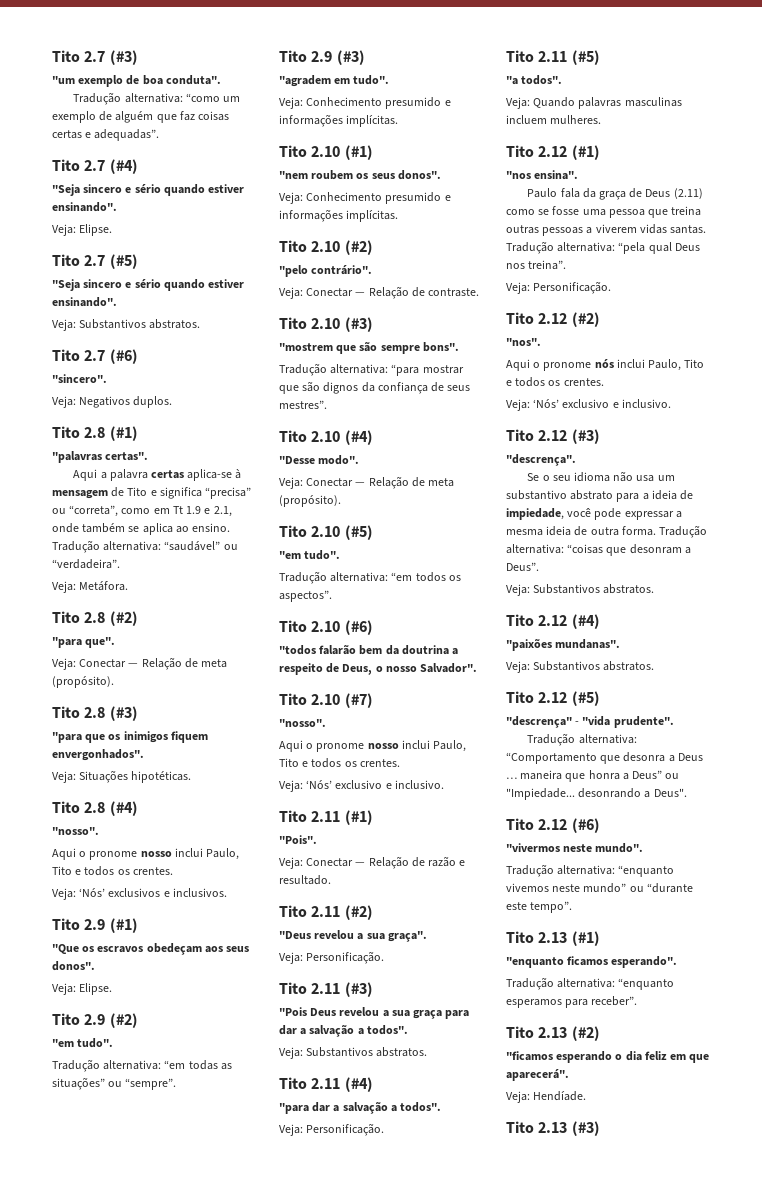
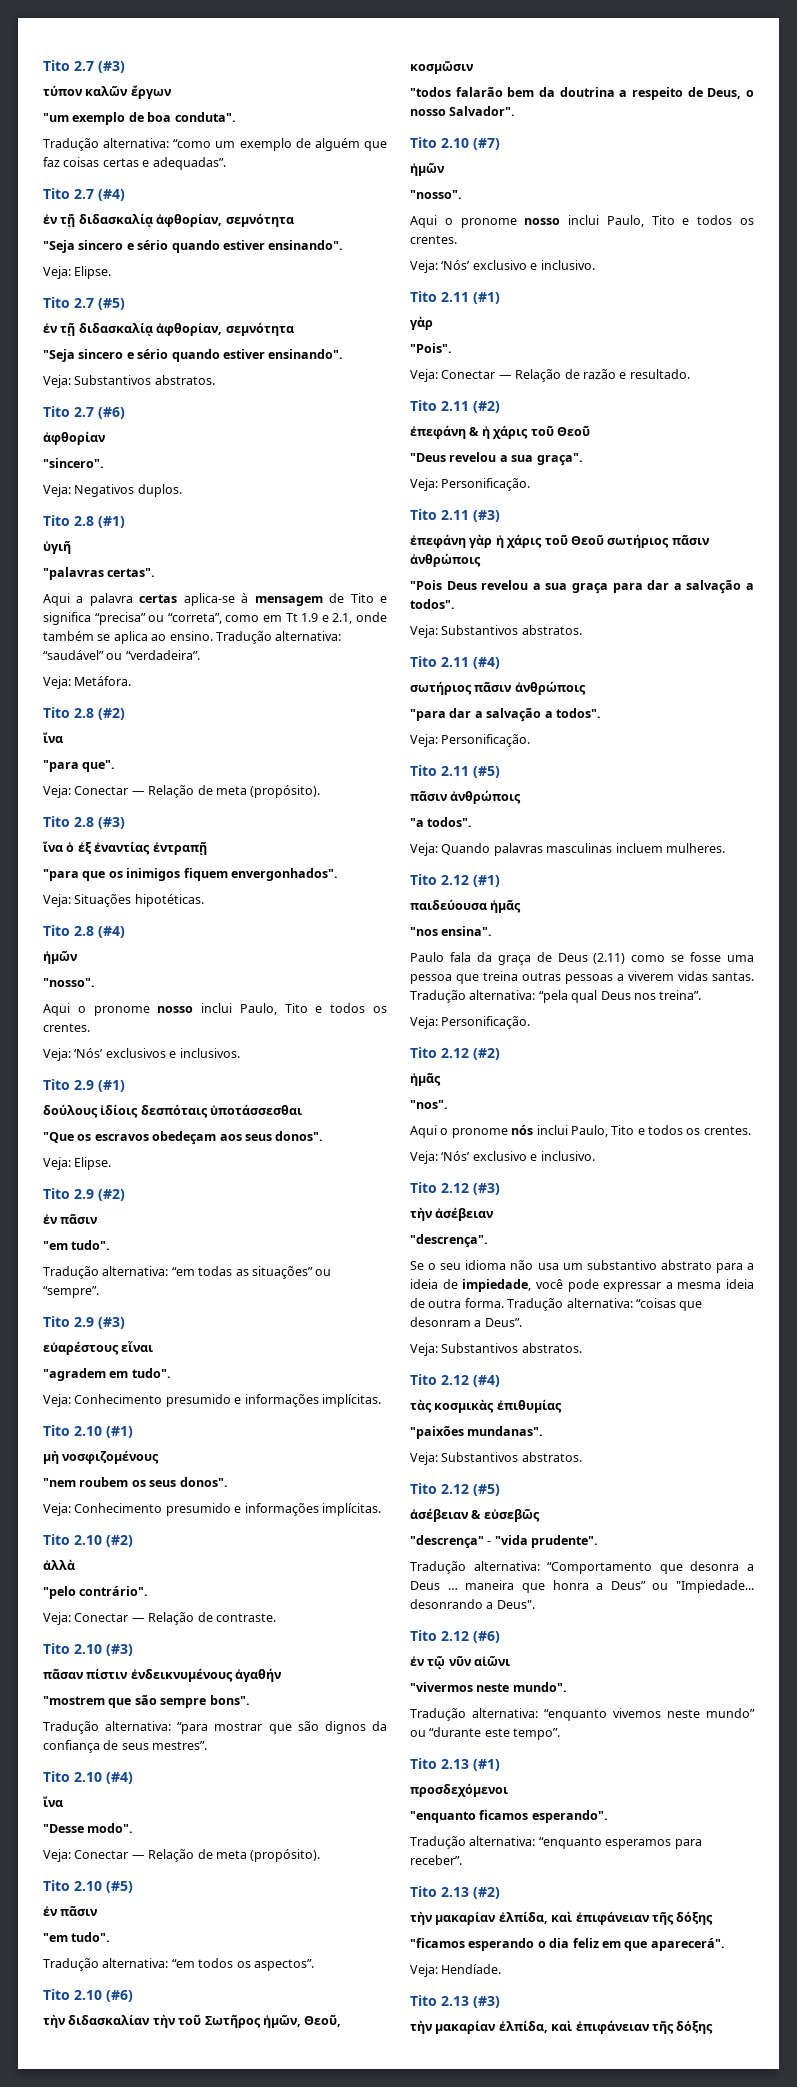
(138, 57) none -> [43,85,171,99] // τύπον καλῶν ἔργων
(138, 166) none -> [43,213,294,227] // ἐν τῇ διδασκαλίᾳ ἀφθορίαν, σεμνότητα
(138, 261) none -> [43,322,294,336] // ἐν τῇ διδασκαλίᾳ ἀφθορίαν, σεμνότητα
(138, 356) none -> [43,431,105,445] // ἀφθορίαν
(138, 433) none -> [43,541,71,554] // ὑγιῆ
(138, 618) none -> [43,732,63,743] // ἵνα
(138, 713) none -> [43,841,207,855] // ἵνα ὁ ἐξ ἐναντίας ἐντραπῇ
(138, 808) none -> [43,951,77,964] // ἡμῶν
(138, 925) none -> [43,1104,303,1118] // δούλους ἰδίοις δεσπόταις ὑποτάσσεσθαι
(138, 1020) none -> [43,1214,98,1224] // ἐν πᾶσιν
(365, 57) none -> [43,1341,154,1355] // εὐαρέστους εἶναι
(373, 152) none -> [43,1450,160,1464] // μὴ νοσφιζομένους
(373, 247) none -> [43,1559,75,1570] // ἀλλὰ
(373, 324) none -> [43,1668,282,1682] // πᾶσαν πίστιν ἐνδεικνυμένους ἀγαθήν
(373, 437) none -> [43,1796,63,1807] // ἵνα
(373, 532) none -> [43,1906,98,1916] // ἐν πᾶσιν
(373, 627) none -> [43,2014,342,2028] [410,61,473,74] // τὴν διδασκαλίαν τὴν τοῦ Σωτῆρος ἡμῶν, Θεοῦ, κοσμῶσιν
(373, 700) none -> [410,163,444,176] // ἡμῶν
(373, 817) none -> [410,316,433,330] // γὰρ
(373, 912) none -> [410,425,590,439] // ἐπεφάνη & ἡ χάρις τοῦ Θεοῦ
(373, 989) none -> [410,534,709,548] [410,553,481,567] // ἐπεφάνη γὰρ ἡ χάρις τοῦ Θεοῦ σωτήριος πᾶσιν ἀνθρώποις
(373, 1084) none -> [410,681,586,695] // σωτήριος πᾶσιν ἀνθρώποις
(600, 57) none -> [410,790,522,804] // πᾶσιν ἀνθρώποις
(600, 152) none -> [410,899,522,913] // παιδεύουσα ἡμᾶς
(600, 319) none -> [410,1073,441,1086] // ἡμᾶς
(600, 436) none -> [410,1207,494,1221] // τὴν ἀσέβειαν
(600, 621) none -> [410,1399,562,1413] // τὰς κοσμικὰς ἐπιθυμίας
(600, 698) none -> [410,1508,540,1522] // ἀσέβειαν & εὐσεβῶς
(600, 825) none -> [410,1656,511,1669] // ἐν τῷ νῦν αἰῶνι
(600, 938) none -> [410,1783,508,1797] // προσδεχόμενοι
(600, 1033) none -> [410,1911,714,1925] // τὴν μακαρίαν ἐλπίδα, καὶ ἐπιφάνειαν τῆς δόξης
(600, 1128) none -> [410,2020,714,2034] // τὴν μακαρίαν ἐλπίδα, καὶ ἐπιφάνειαν τῆς δόξης

